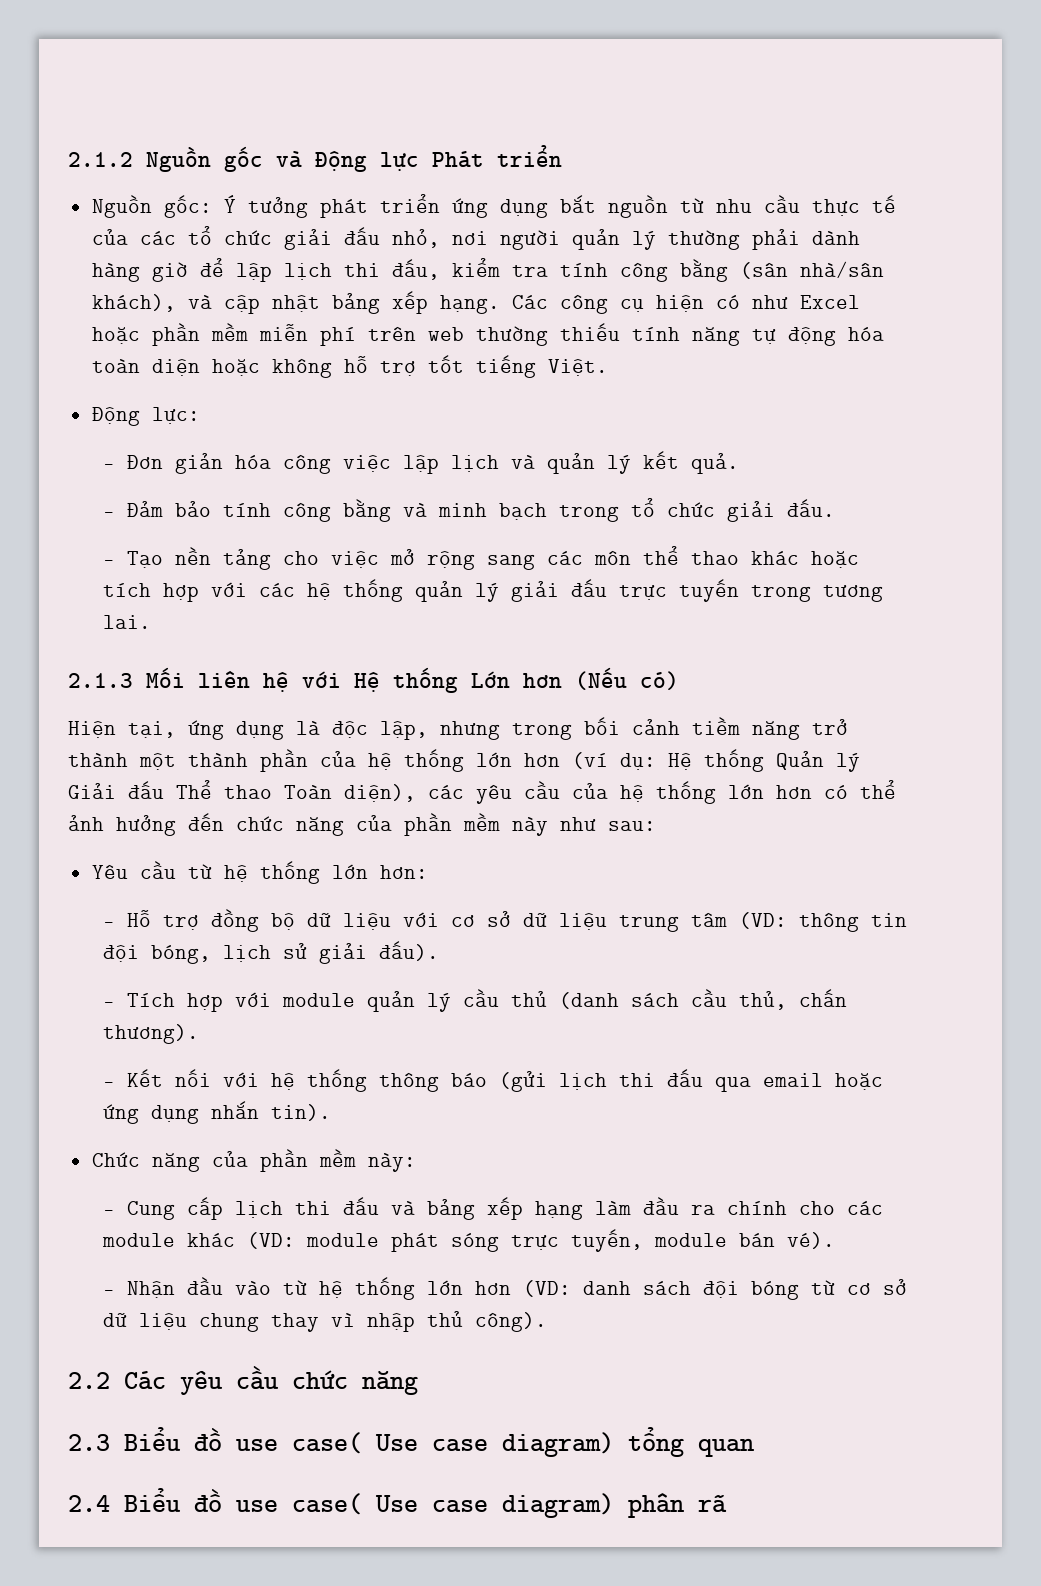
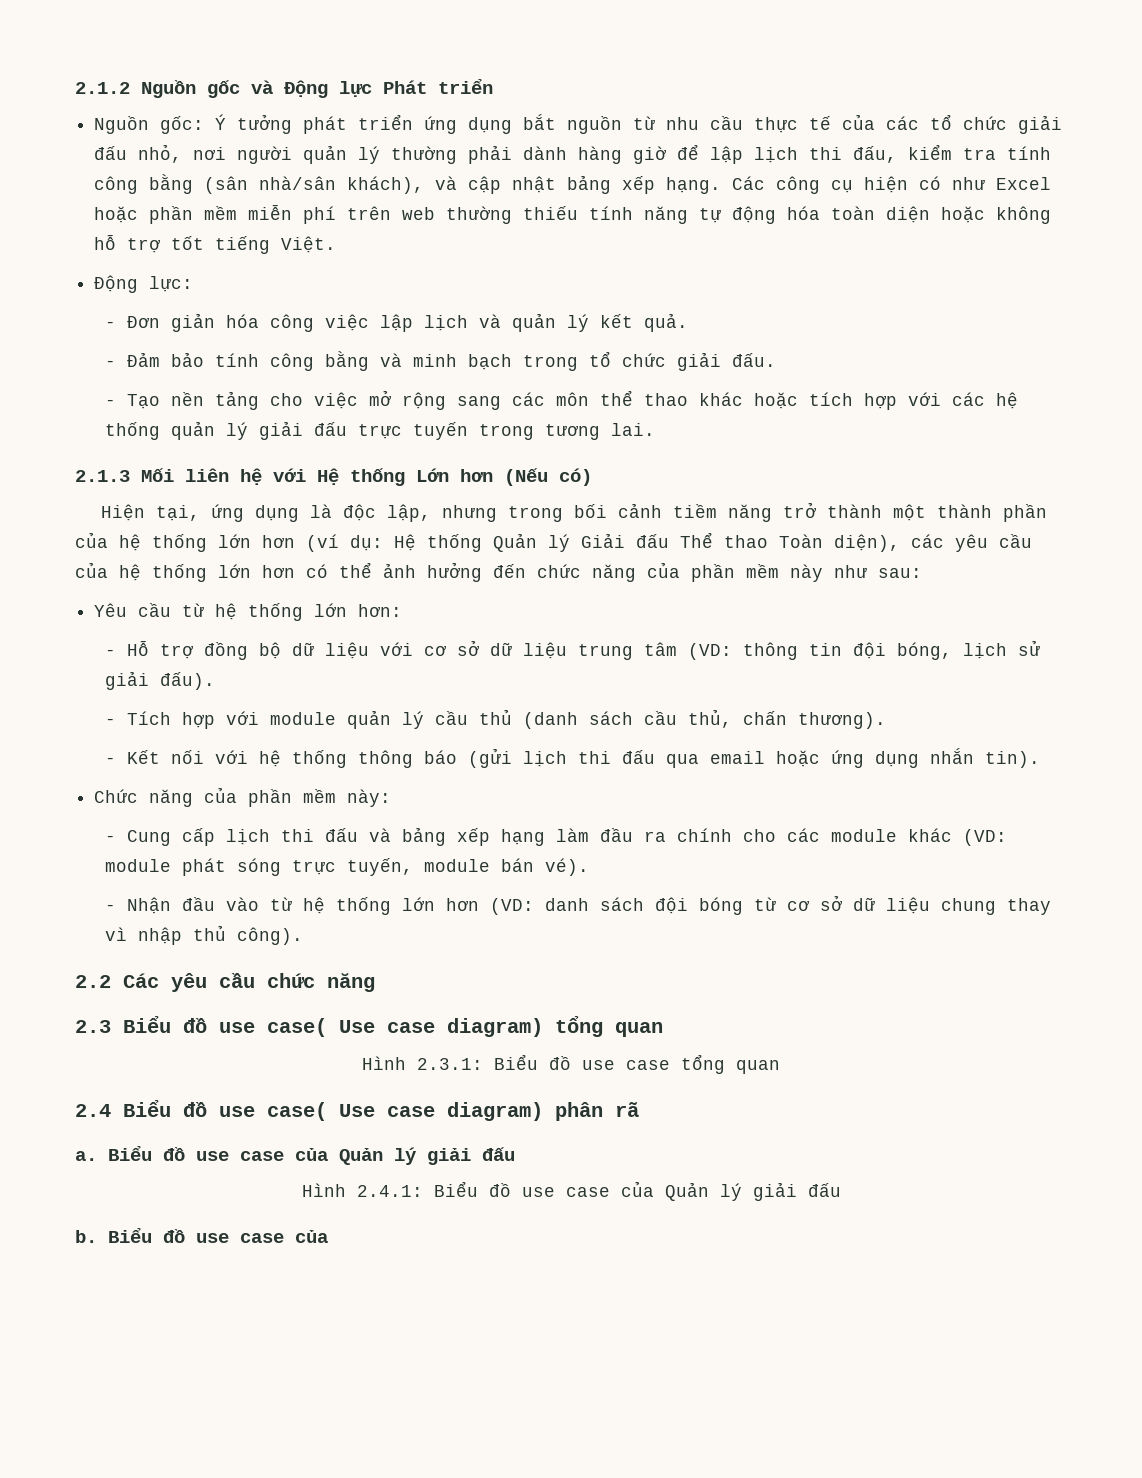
(755, 1447) none -> [362,1054,780,1074] // Hình 2.3.1: Biểu đồ use case tổng quan
(727, 1504) none -> [75,1146,515,1165] [301,1181,841,1201] [75,1228,328,1243] // a. Biểu đồ use case của Quản lý giải đấu // Hình 2.4.1: Biểu đồ use case của Quản lý giải đấu // b. Biểu đồ use case của

